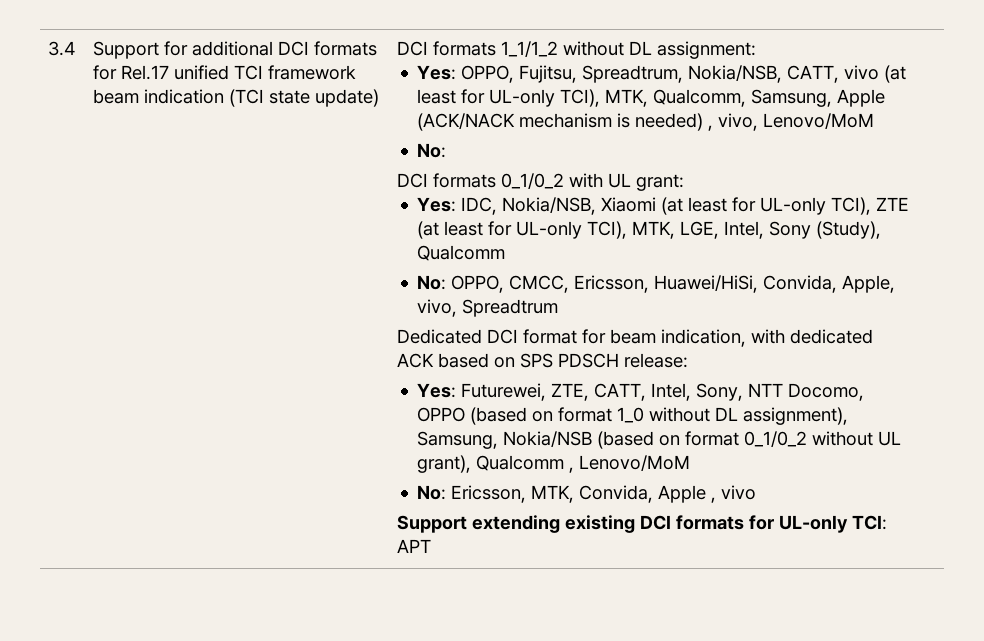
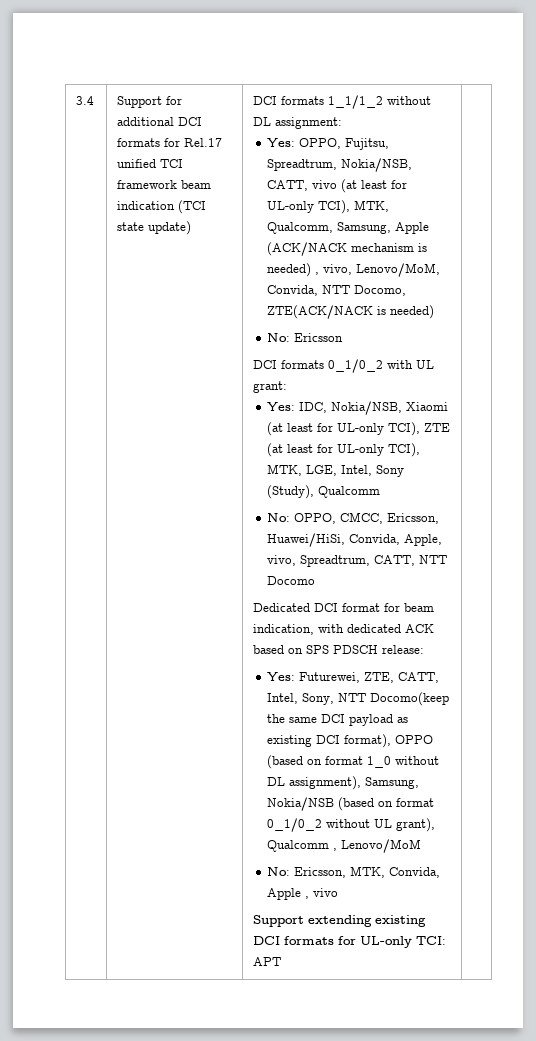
[763,113,875,129] [417,143,447,158] Lenovo/MoM // No: -> [356,263,441,277] [267,285,407,296] [267,305,435,319] [267,333,344,342] Lenovo/MoM, Convida, NTT Docomo, ZTE(ACK/NACK is needed) // No: Ericsson
[462,299,559,317] Spreadtrum -> [300,555,448,567] [267,576,316,585] Spreadtrum, CATT, NTT Docomo
[788,383,865,401] Docomo, -> [370,692,450,706] [267,714,409,726] [267,734,392,748] Docomo(keep the same DCI payload as existing DCI format),

